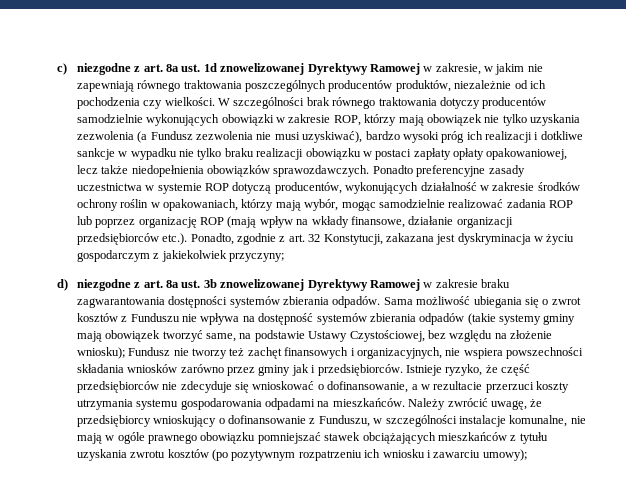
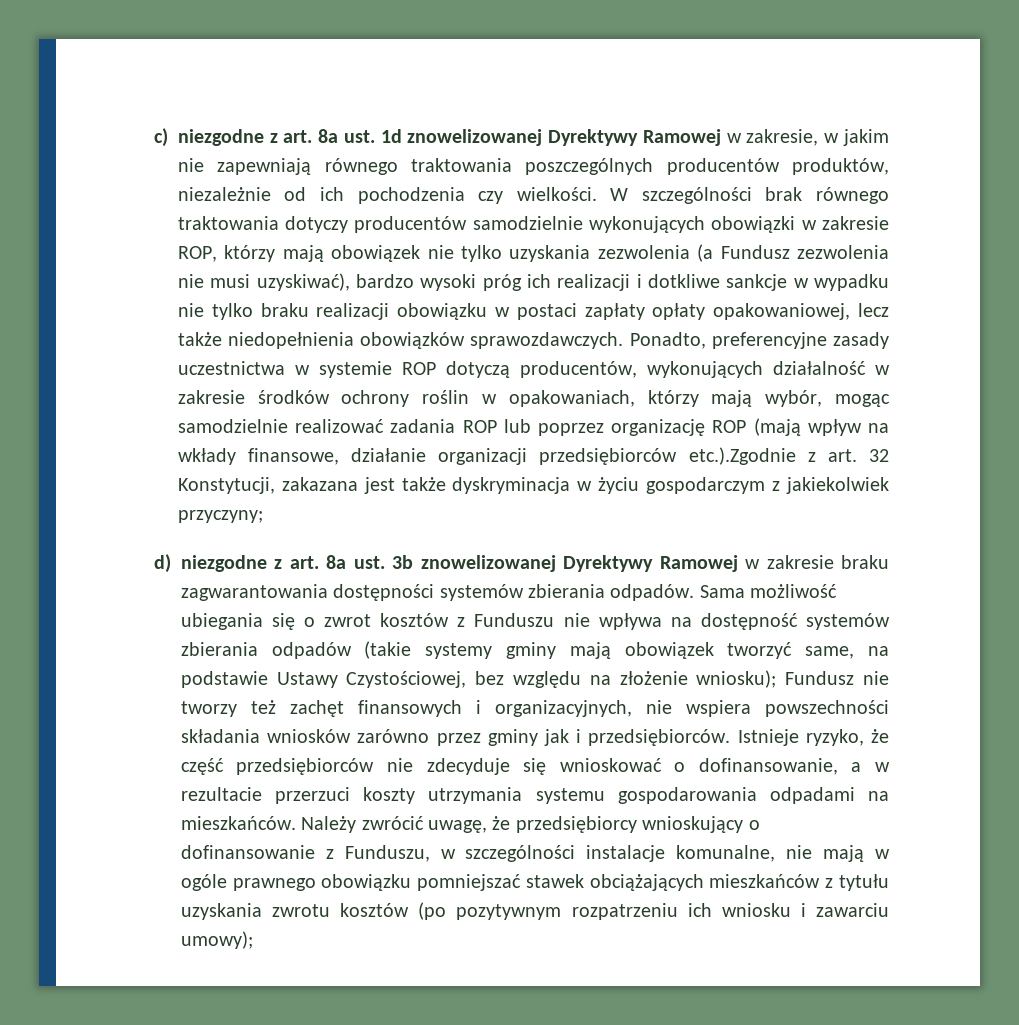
[372,165,413,174] Ponadto -> [629,332,706,349] Ponadto,
[162,233,277,245] etc.). Ponadto, zgodnie -> [688,447,796,465] etc.).Zgodnie
(456, 239) none -> [401,477,446,491] także

